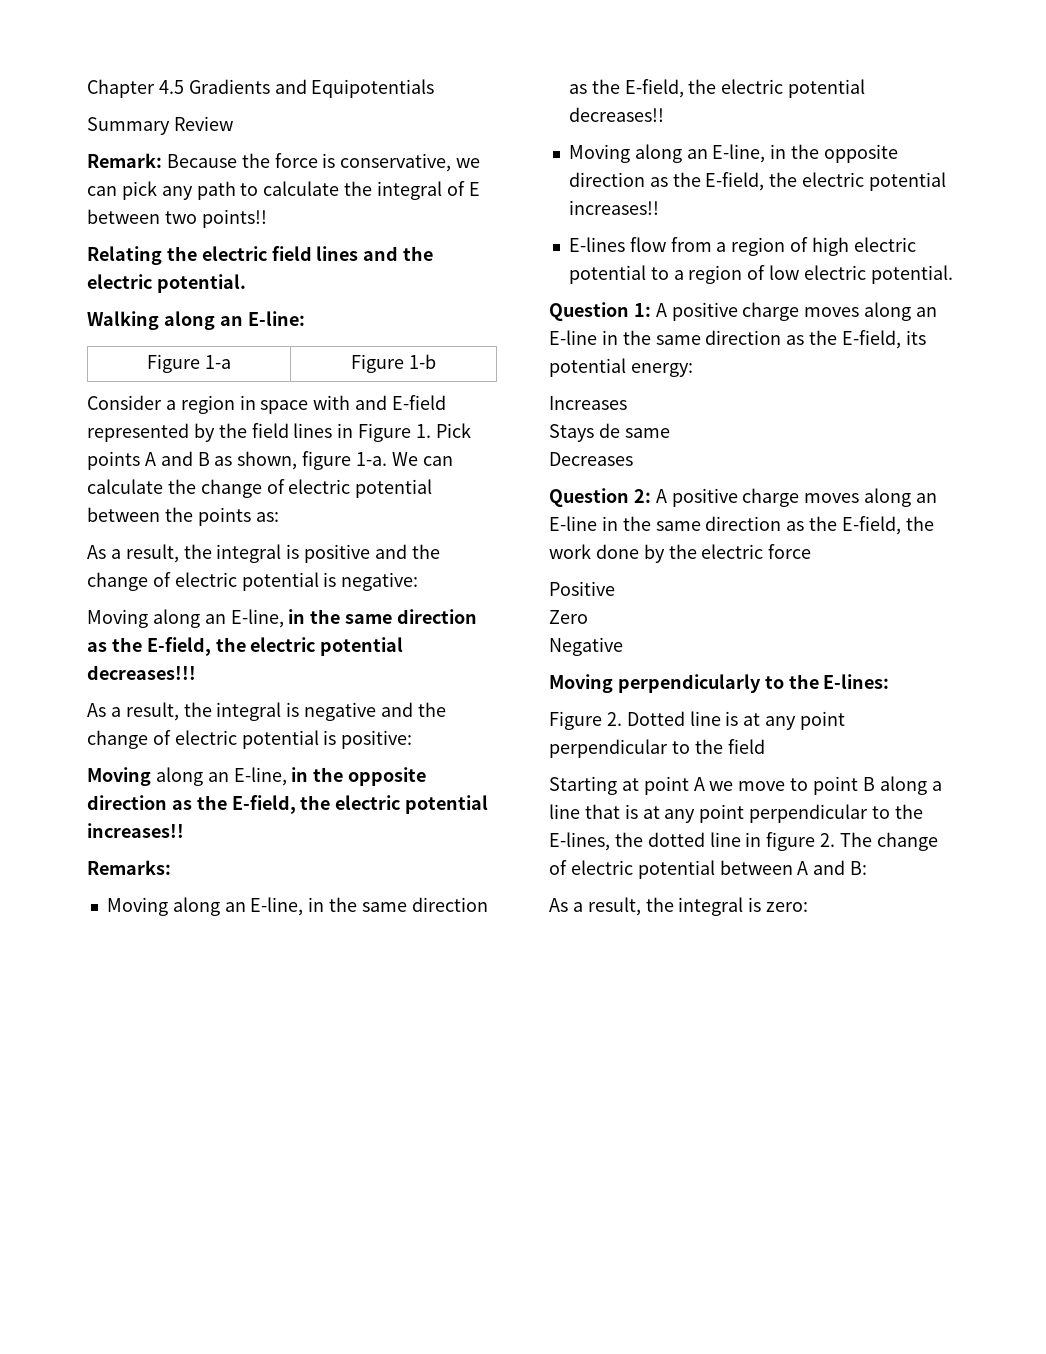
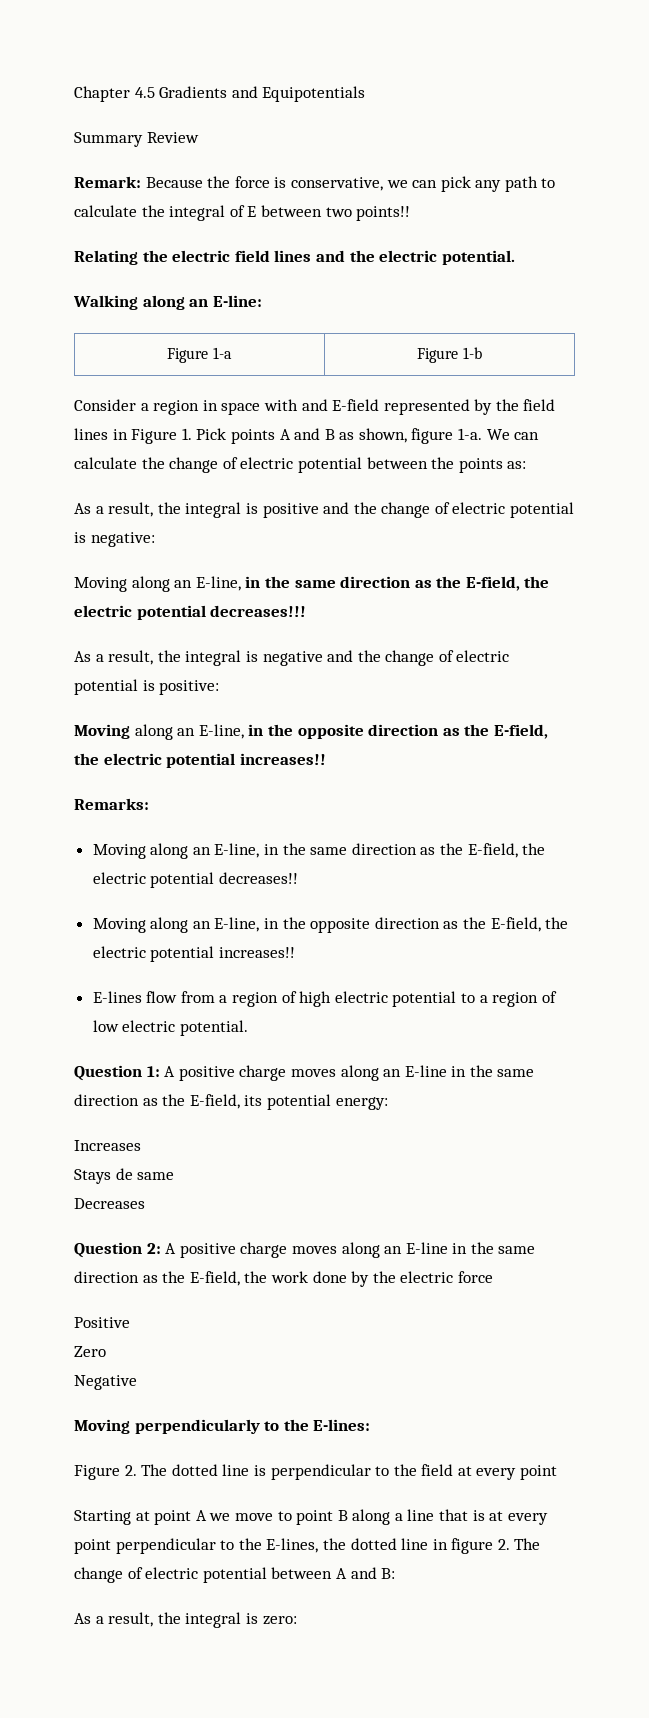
[626,711,846,730] Dotted line is at any point -> [141,1464,266,1476] The dotted line is
(765, 746) none -> [457,1465,558,1480] at every point
[664,809,696,823] any -> [507,1513,548,1525] every

